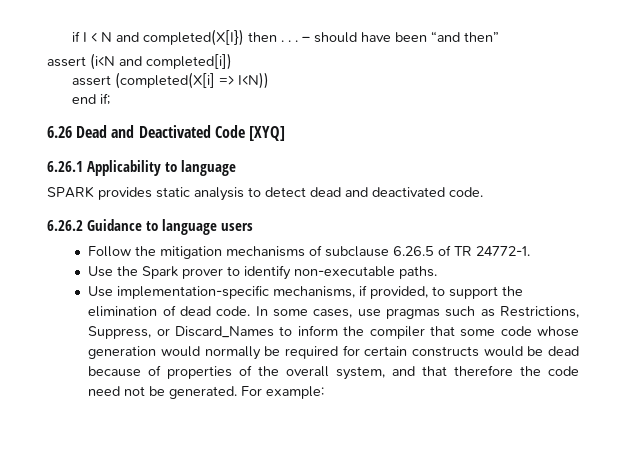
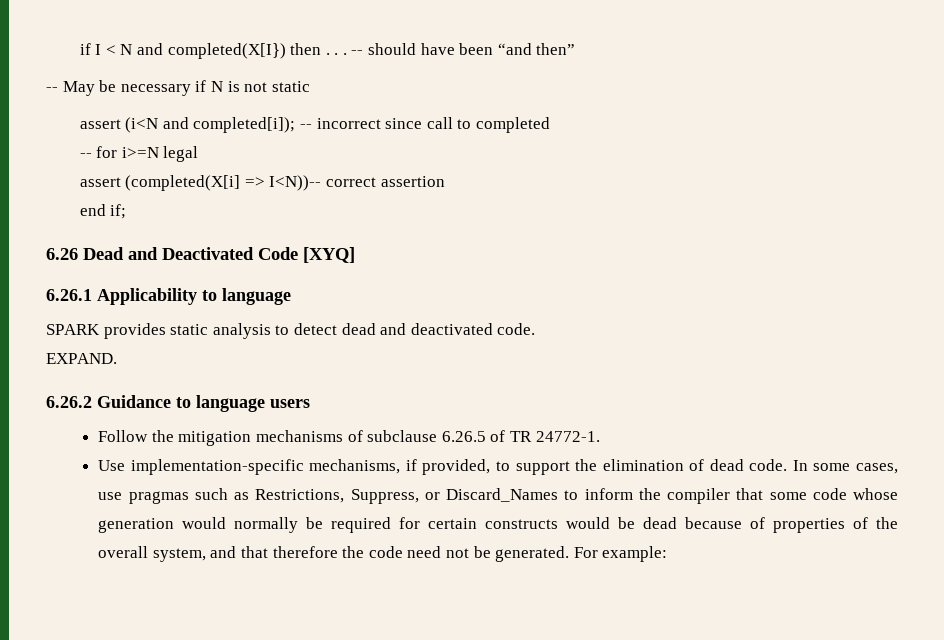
[302,36,311,42] – -> [351,50,364,55] --
[47,53,232,70] assert (i<N and completed[i]) -> [46,80,310,96] [79,117,550,133] [79,146,199,162] -- May be necessary if N is not static // assert (i<N and completed[i]); -- incorrect since call to completed // -- for i>=N legal
[238,72,270,89] I<N)) -> [269,175,445,191] I<N))-- correct assertion
(483, 192) none -> [46,353,117,364] // EXPAND.
[88,265,438,280] // Use the Spark prover to identify non-executable paths. -> (600, 436) none

